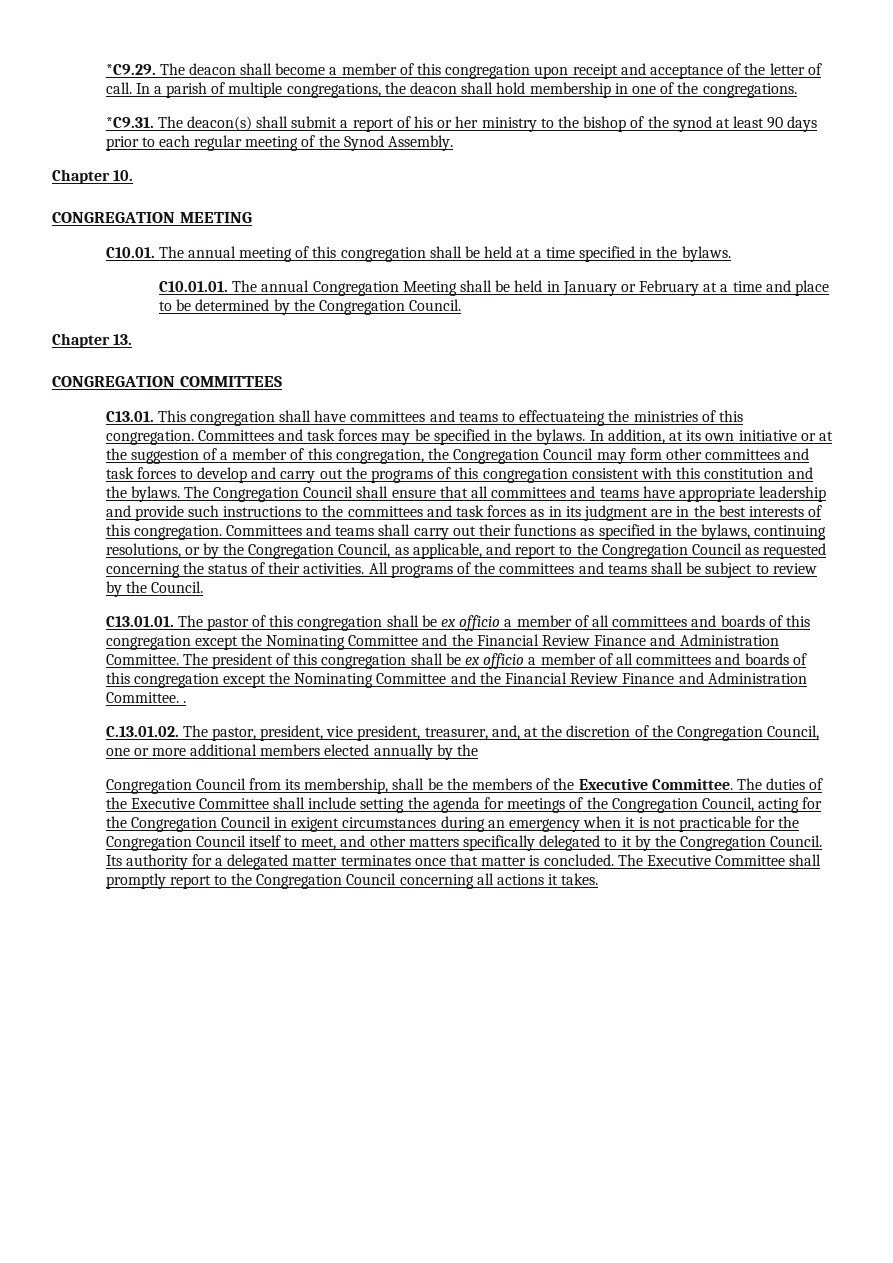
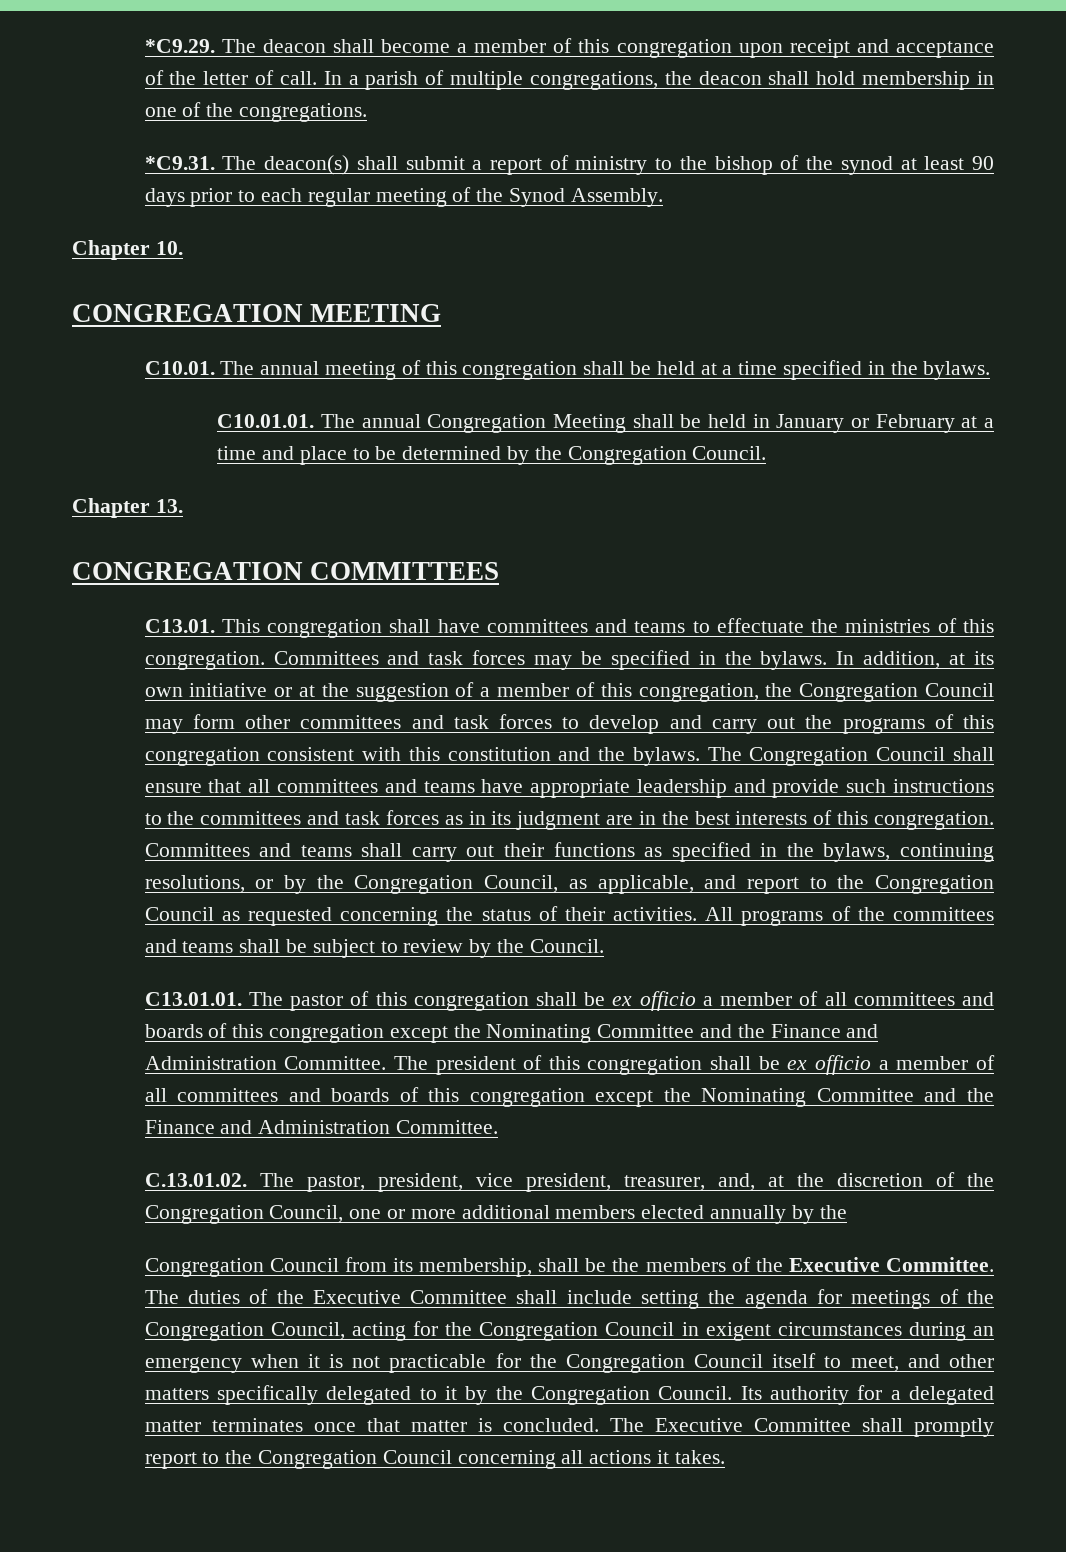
[414,116,479,128] his or her -> (569, 162) none
[519,410,606,426] effectuateing -> [716,618,804,633] effectuate
[476,634,591,646] Financial Review -> (765, 1031) none
[505,672,807,684] [105,692,186,703] Financial Review Finance and Administration Committee. . -> [144,1120,499,1134] Finance and Administration Committee.

